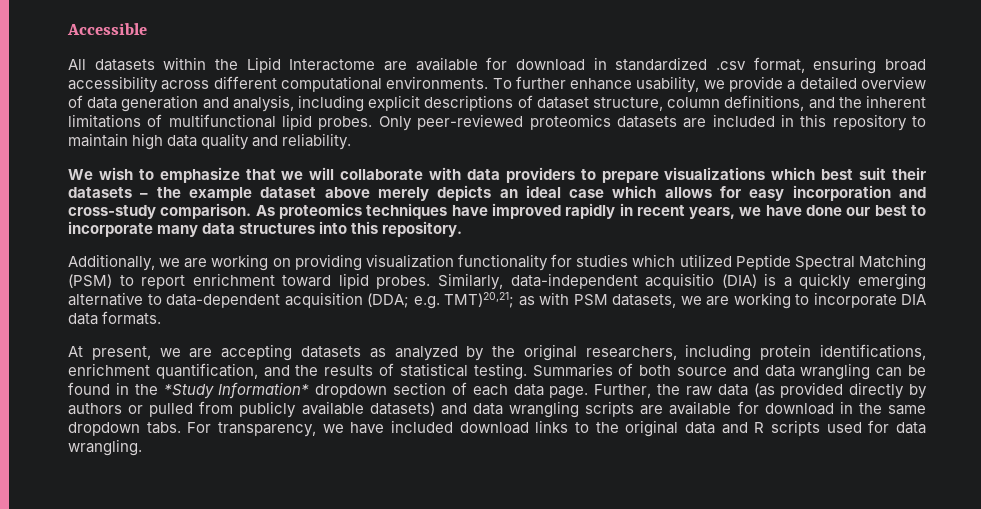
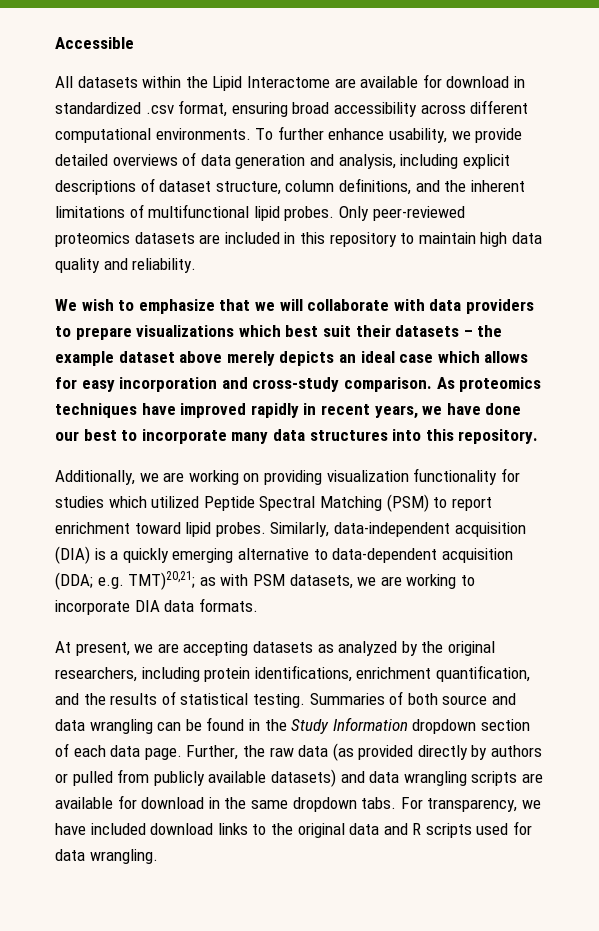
[787,76,926,90] a detailed overview -> [55,154,178,166] detailed overviews
[645,273,715,289] acquisitio -> [454,522,526,537] acquisition
[163,382,310,399] *Study Information* -> [291,717,408,734] Study Information

